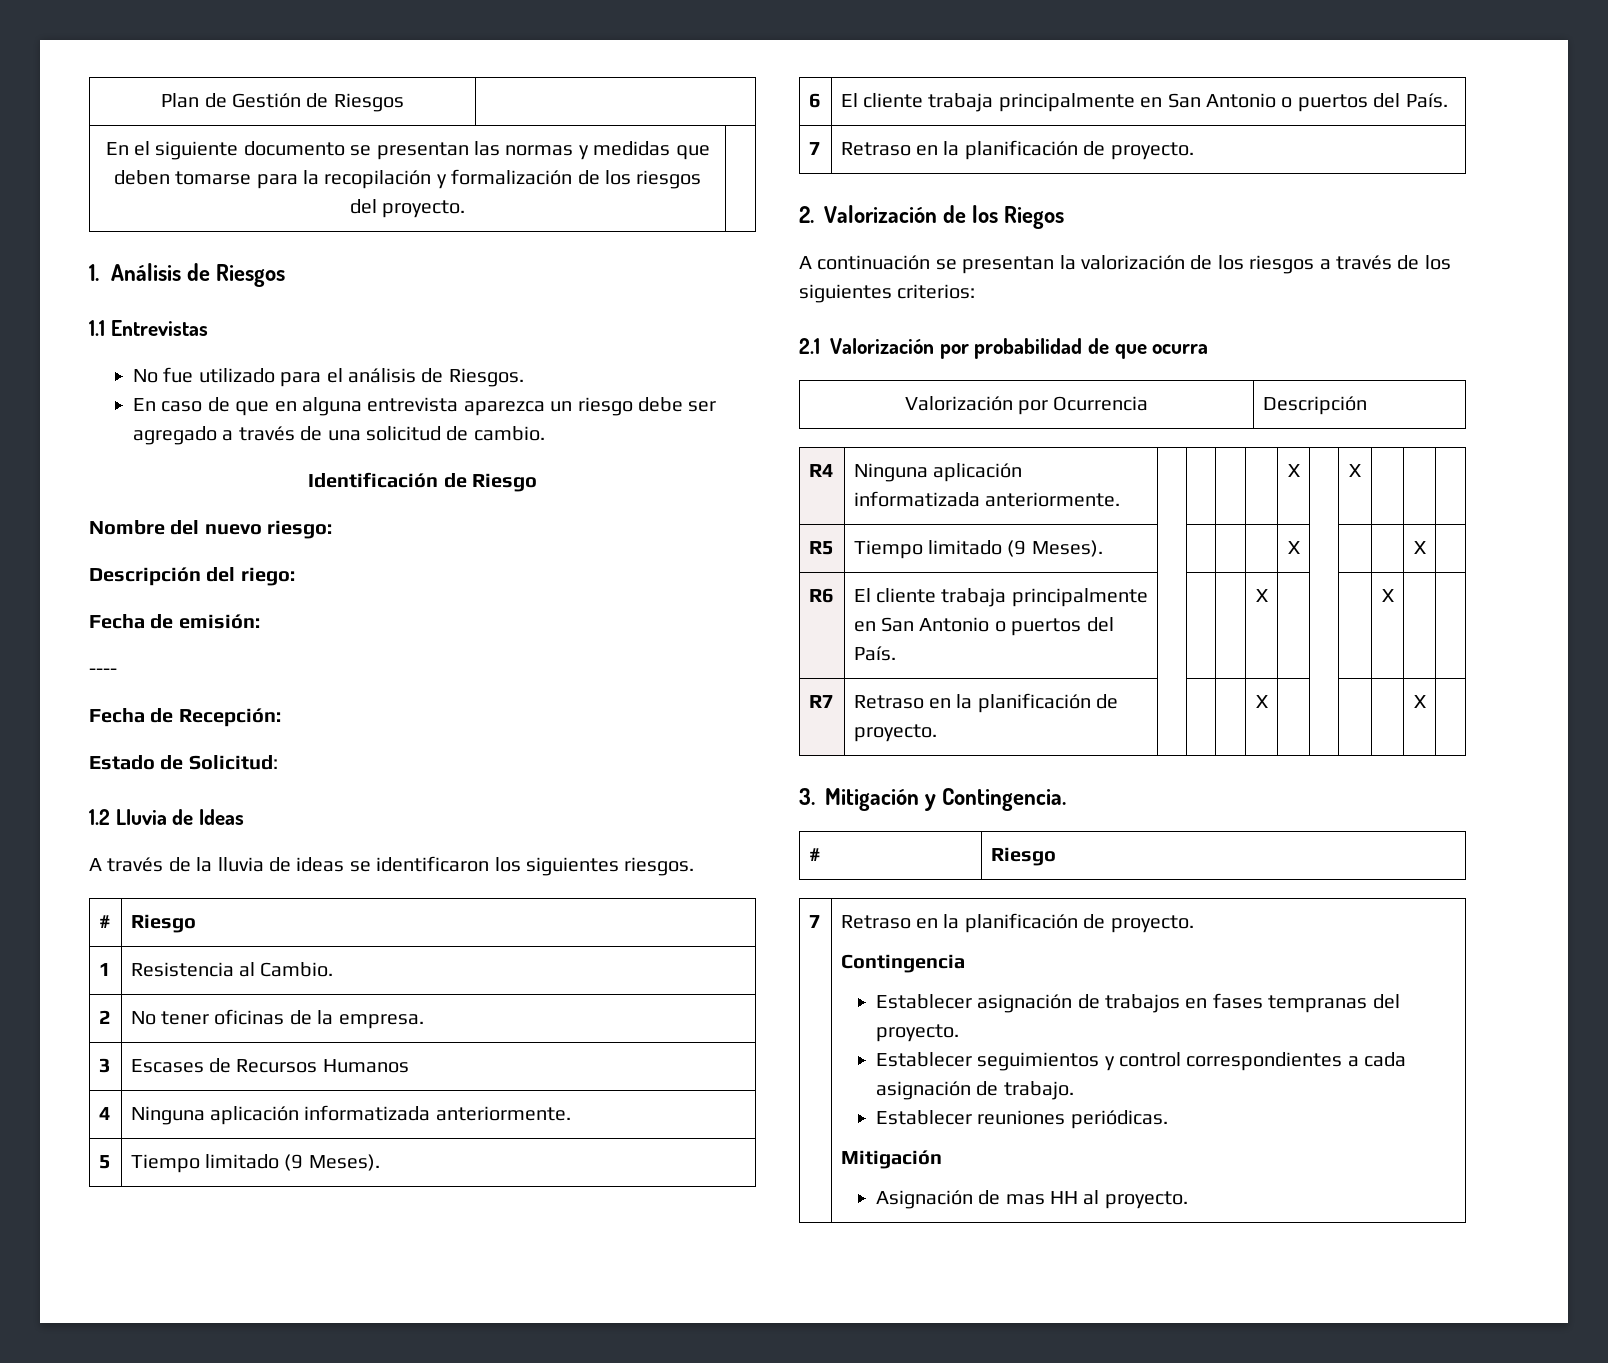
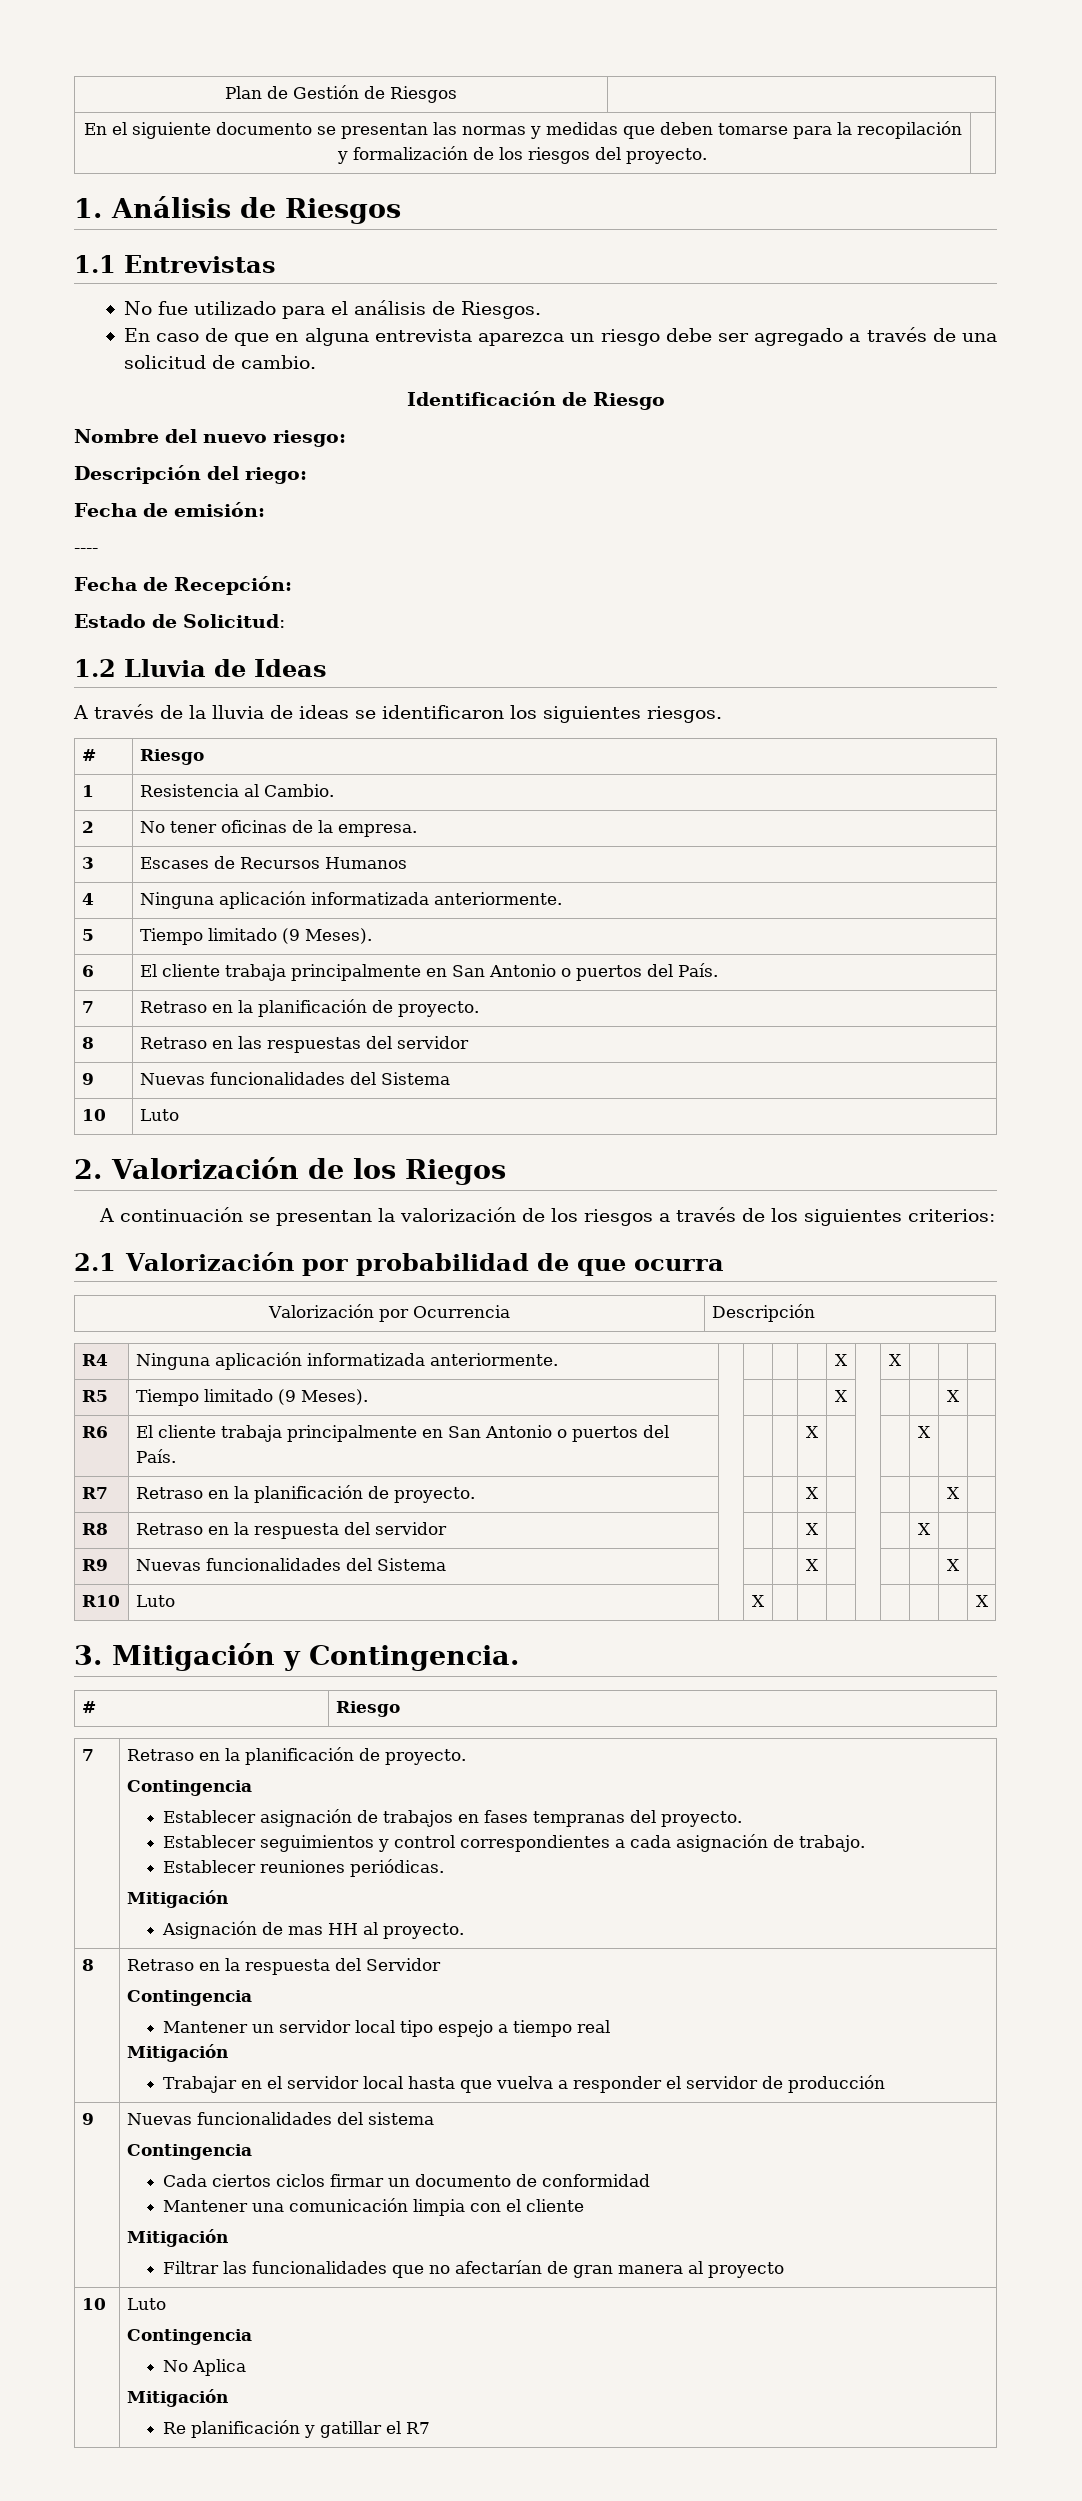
(1194, 151) none -> [81,1037,94,1049] [139,1036,469,1053] [81,1073,94,1085] [139,1072,450,1085] [81,1109,106,1121] [139,1109,179,1121] // 8 | Retraso en las respuestas del servidor // 9 | Nuevas funcionalidades del Sistema // 10 | Luto
(1426, 701) none -> [81,1523,108,1535] [135,1522,447,1539] [806,1523,819,1535] [918,1523,931,1535] [81,1559,108,1571] [135,1558,446,1571] [806,1559,819,1571] [947,1559,960,1571] [81,1595,120,1607] [135,1595,175,1607] [752,1595,765,1607] [975,1595,989,1607] // R8 | Retraso en la respuesta del servidor | | | | X | | | | X | | // R9 | Nuevas funcionalidades del Sistema | | | | X | | | | | X | // R10 | Luto | | X | | | | | | | | X
(1188, 1200) none -> [81,1959,94,1971] [126,1958,441,1975] [126,1990,252,2006] [162,2020,610,2037] [126,2044,228,2062] [162,2075,885,2093] [81,2113,94,2125] [126,2112,434,2125] [126,2144,252,2160] [162,2174,650,2187] [162,2198,584,2216] [126,2229,228,2247] [162,2260,784,2278] [81,2298,106,2310] [126,2298,166,2310] [126,2329,252,2345] [162,2359,246,2376] [126,2389,228,2407] [162,2420,430,2438] // 8 | Retraso en la respuesta del Servidor // Contingencia // Mantener un servidor local tipo espejo a tiempo real // Mitigación // Trabajar en el servidor local hasta que vuelva a responder el servidor de producción // 9 | Nuevas funcionalidades del sistema // Contingencia // Cada ciertos ciclos firmar un documento de conformidad // Mantener una comunicación limpia con el cliente // Mitigación // Filtrar las funcionalidades que no afectarían de gran manera al proyecto // 10 | Luto // Contingencia // No Aplica // Mitigación // Re planificación y gatillar el R7

